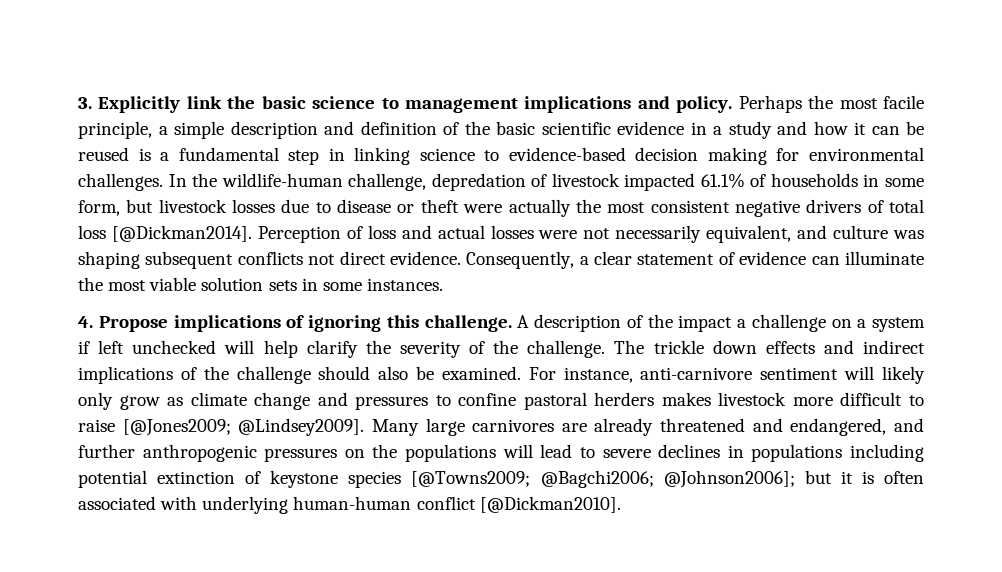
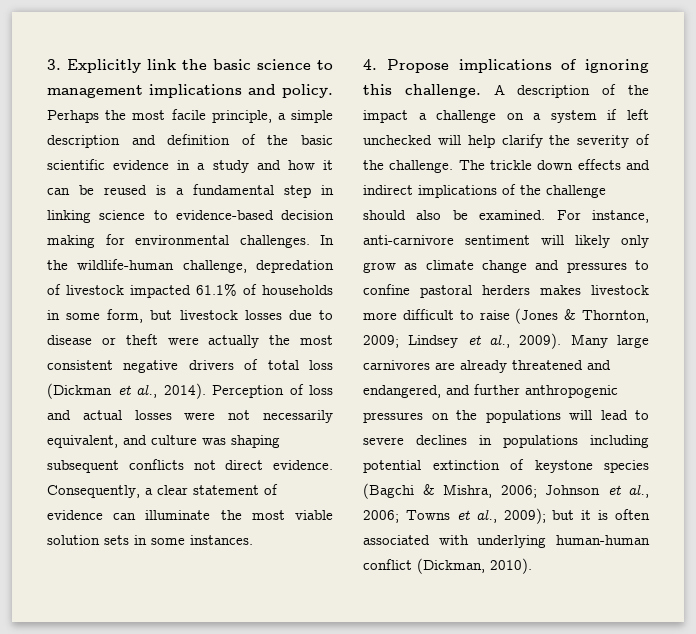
[111,225,252,242] [@Dickman2014]. -> [47,383,206,399] (Dickman et al., 2014).
[122,418,365,436] [@Jones2009; @Lindsey2009]. -> [515,308,649,324] [363,333,562,349] (Jones & Thornton, 2009; Lindsey et al., 2009).
[411,470,795,488] [@Towns2009; @Bagchi2006; @Johnson2006]; -> [363,483,649,499] [363,508,546,524] (Bagchi & Mishra, 2006; Johnson et al., 2006; Towns et al., 2009);
[479,496,621,513] [@Dickman2010]. -> [417,558,532,574] (Dickman, 2010).

